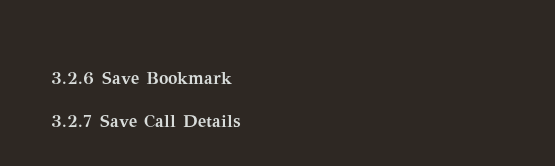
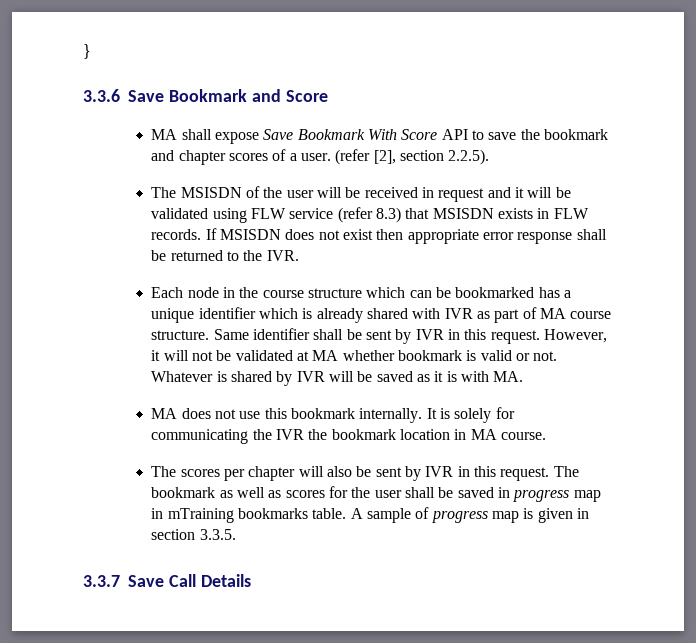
[51,71,232,85] [51,115,92,127] 3.2.6 Save Bookmark // 3.2.7 -> [83,44,91,59] [83,89,328,102] [151,129,608,144] [151,149,490,165] [151,186,571,202] [151,207,589,223] [151,228,607,244] [151,250,299,261] [151,287,571,298] [151,307,612,323] [151,328,607,344] [151,350,558,361] [151,371,524,386] [151,407,515,423] [151,429,546,444] [151,466,579,481] [151,486,601,502] [151,507,589,523] [151,529,236,540] [83,575,120,587] } // 3.3.6 Save Bookmark and Score // MA shall expose Save Bookmark With Score API to save the bookmark and chapter scores of a user. (refer [2], section 2.2.5). // The MSISDN of the user will be received in request and it will be validated using FLW service (refer 8.3) that MSISDN exists in FLW records. If MSISDN does not exist then appropriate error response shall be returned to the IVR. // Each node in the course structure which can be bookmarked has a unique identifier which is already shared with IVR as part of MA course structure. Same identifier shall be sent by IVR in this request. However, it will not be validated at MA whether bookmark is valid or not. Whatever is shared by IVR will be saved as it is with MA. // MA does not use this bookmark internally. It is solely for communicating the IVR the bookmark location in MA course. // The scores per chapter will also be sent by IVR in this request. The bookmark as well as scores for the user shall be saved in progress map in mTraining bookmarks table. A sample of progress map is given in section 3.3.5. // 3.3.7

